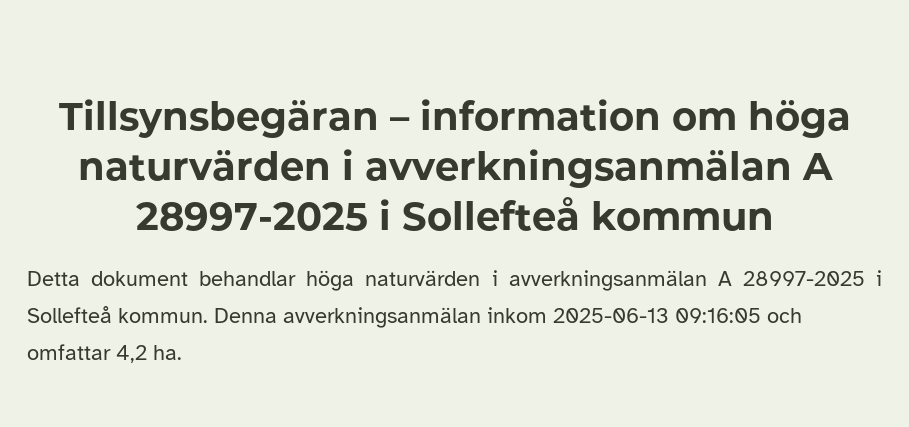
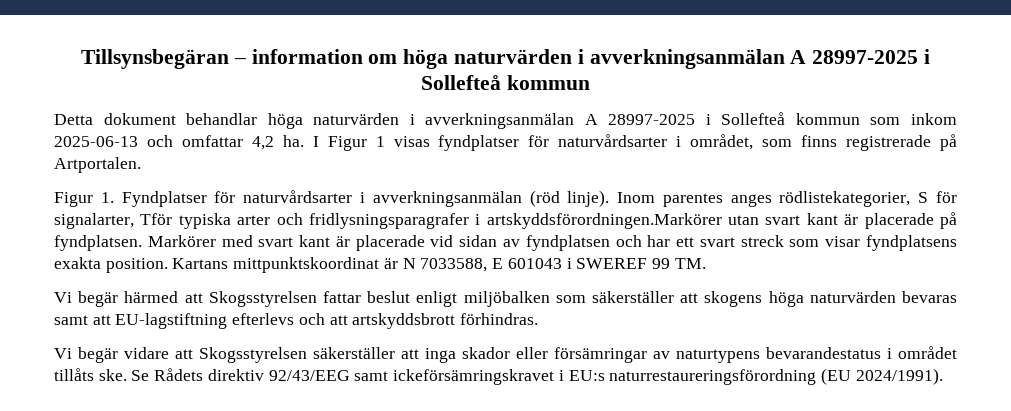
[118,307,481,328] kommun. Denna avverkningsanmälan -> [795,113,901,125] kommun som
[675,308,761,323] 09:16:05 -> (138, 141) none
(182, 352) none -> [312,134,958,151] [54,157,141,173] [54,190,958,207] [54,212,957,229] [54,235,958,251] [54,257,706,273] [54,291,958,307] [54,313,539,329] [54,346,957,363] [54,368,943,385] I Figur 1 visas fyndplatser för naturvårdsarter i området, som finns registrerade på Artportalen. // Figur 1. Fyndplatser för naturvårdsarter i avverkningsanmälan (röd linje). Inom parentes anges rödlistekategorier, S för signalarter, Tför typiska arter och fridlysningsparagrafer i artskyddsförordningen.Markörer utan svart kant är placerade på fyndplatsen. Markörer med svart kant är placerade vid sidan av fyndplatsen och har ett svart streck som visar fyndplatsens exakta position. Kartans mittpunktskoordinat är N 7033588, E 601043 i SWEREF 99 TM. // Vi begär härmed att Skogsstyrelsen fattar beslut enligt miljöbalken som säkerställer att skogens höga naturvärden bevaras samt att EU-lagstiftning efterlevs och att artskyddsbrott förhindras. // Vi begär vidare att Skogsstyrelsen säkerställer att inga skador eller försämringar av naturtypens bevarandestatus i området tillåts ske. Se Rådets direktiv 92/43/EEG samt ickeförsämringskravet i EU:s naturrestaureringsförordning (EU 2024/1991).

